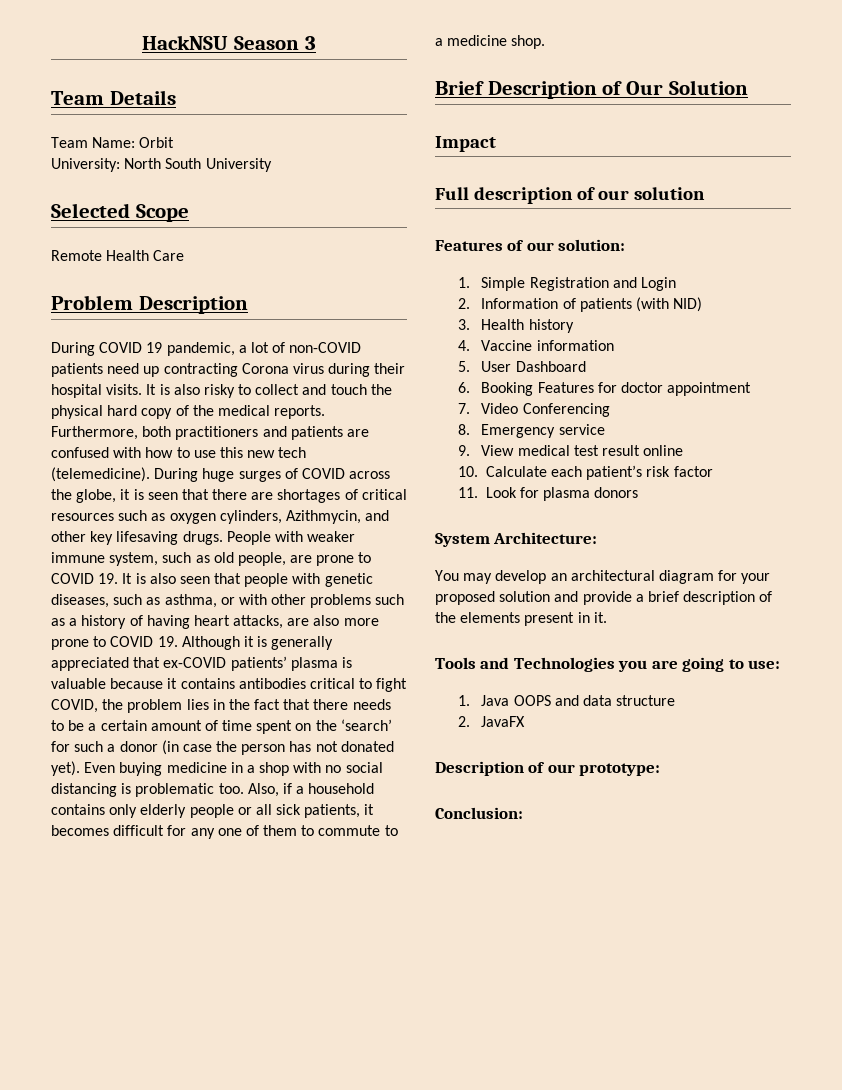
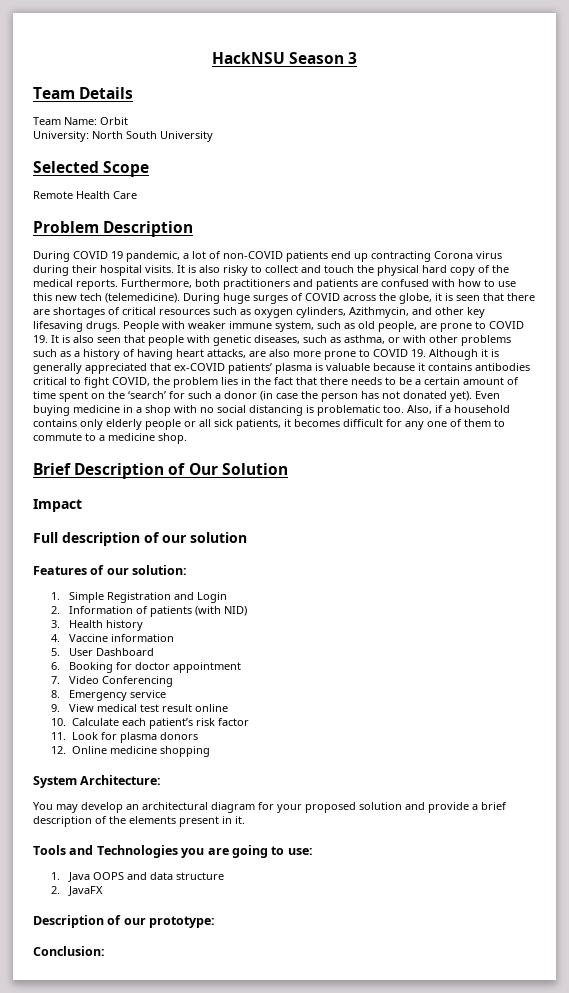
[107,363,140,374] need -> [331,251,351,259] end
[537,382,594,393] Features -> (114, 667) none
(639, 492) none -> [51,746,210,757] // 12. Online medicine shopping

